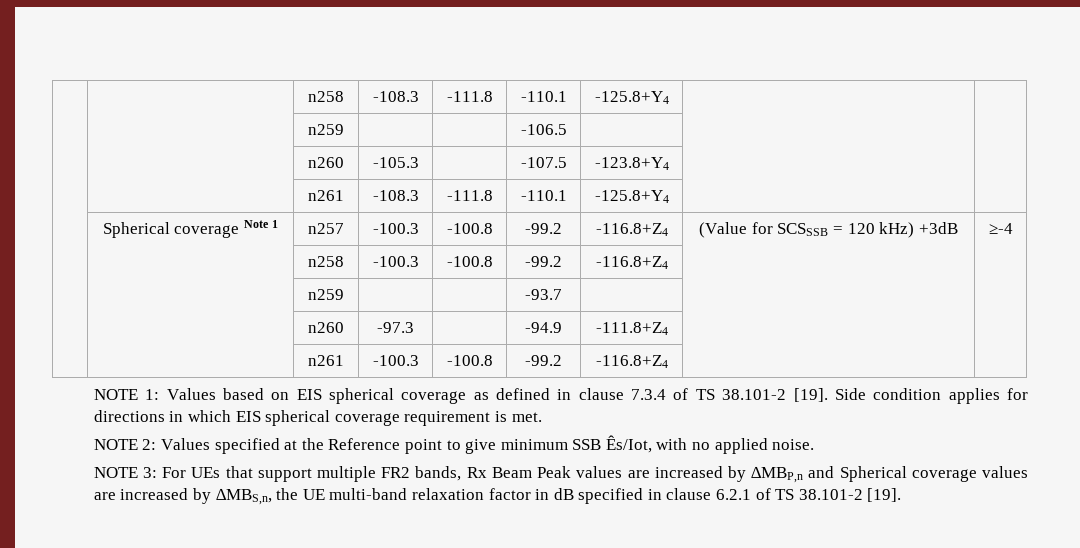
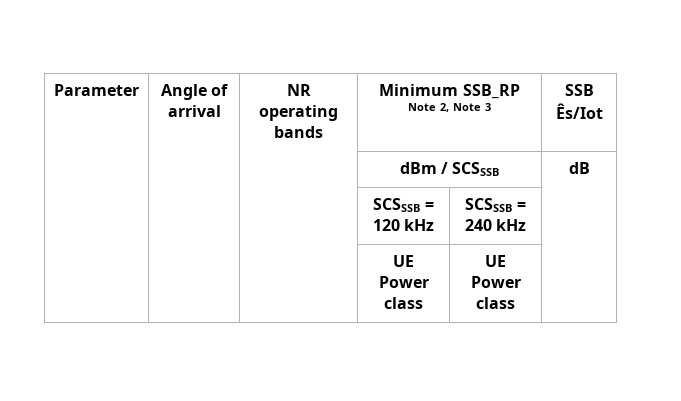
[308,91,344,102] [372,91,419,102] [446,91,493,102] [520,91,567,102] [594,91,669,104] [308,124,344,135] [520,124,567,135] [308,157,344,168] [372,157,419,168] [520,157,567,168] [594,157,669,170] [308,190,344,201] [372,190,419,201] [446,190,493,201] [520,190,567,201] [594,190,669,203] [102,220,279,238] [308,223,344,234] [372,223,419,234] [446,223,493,234] [525,223,562,234] [595,223,668,236] [699,222,958,238] [988,223,1013,234] [308,256,344,267] [372,256,419,267] [446,256,493,267] [525,256,562,267] [595,256,668,269] [308,289,344,300] [525,289,562,300] [308,322,344,333] [377,322,414,333] [525,322,562,333] [595,322,668,335] [308,355,344,366] [372,355,419,366] [446,355,493,366] [525,355,562,366] [595,355,668,368] [93,388,1028,404] [93,410,542,426] [93,435,815,454] [93,466,1028,483] [93,488,902,505] | | n258 | -108.3 | -111.8 | -110.1 | -125.8+Y4 | | // | | n259 | | | -106.5 | | | // | | n260 | -105.3 | | -107.5 | -123.8+Y4 | | // | | n261 | -108.3 | -111.8 | -110.1 | -125.8+Y4 | | // | Spherical coverage Note 1 | n257 | -100.3 | -100.8 | -99.2 | -116.8+Z4 | (Value for SCSSSB = 120 kHz) +3dB | ≥-4 // | | n258 | -100.3 | -100.8 | -99.2 | -116.8+Z4 | | // | | n259 | | | -93.7 | | | // | | n260 | -97.3 | | -94.9 | -111.8+Z4 | | // | | n261 | -100.3 | -100.8 | -99.2 | -116.8+Z4 | | // NOTE 1: Values based on EIS spherical coverage as defined in clause 7.3.4 of TS 38.101-2 [19]. Side condition applies for directions in which EIS spherical coverage requirement is met. // NOTE 2: Values specified at the Reference point to give minimum SSB Ês/Iot, with no applied noise. // NOTE 3: For UEs that support multiple FR2 bands, Rx Beam Peak values are increased by ∆MBP,n and Spherical coverage values are increased by ∆MBS,n, the UE multi-band relaxation factor in dB specified in clause 6.2.1 of TS 38.101-2 [19]. -> [54,84,139,96] [160,84,229,100] [167,105,221,117] [286,84,311,96] [259,105,338,121] [274,126,323,138] [379,84,520,99] [407,103,492,112] [564,84,594,96] [555,103,603,119] [399,162,500,176] [568,162,590,174] [373,198,434,212] [372,219,435,231] [465,198,526,212] [464,219,527,231] [393,255,414,267] [378,276,429,288] [384,297,423,309] [485,255,506,267] [470,276,521,288] [476,297,515,309] Parameter | Angle of arrival | NR operating bands | Minimum SSB_RP Note 2, Note 3 | SSB Ês/Iot // | | | dBm / SCSSSB | dB // | | | SCSSSB = 120 kHz | SCSSSB = 240 kHz | // | | | UE Power class | UE Power class |

